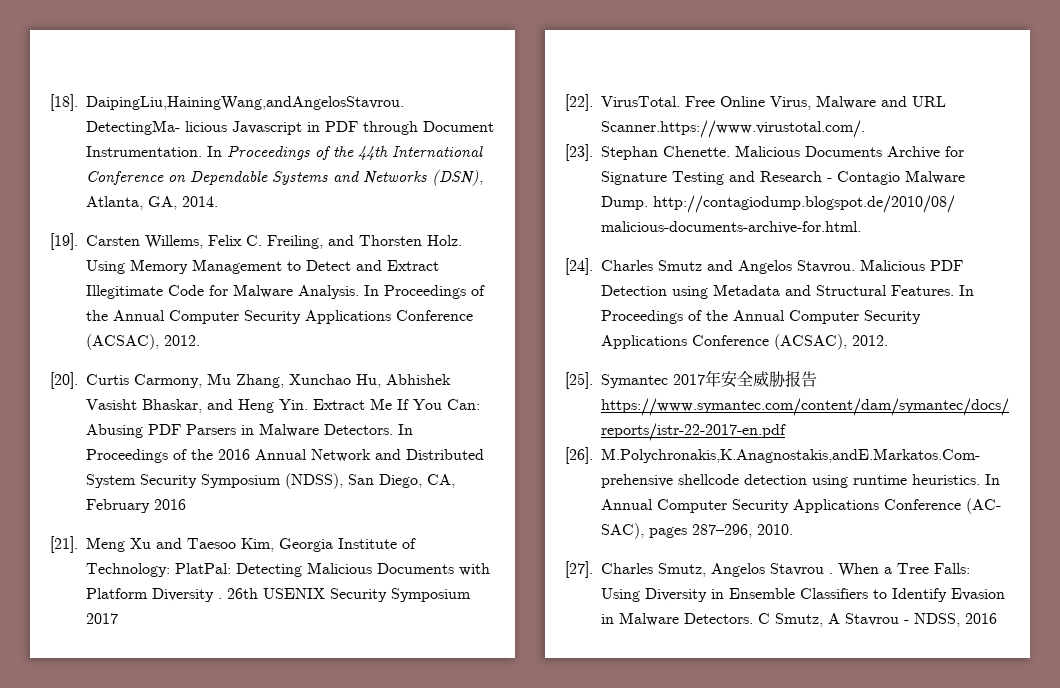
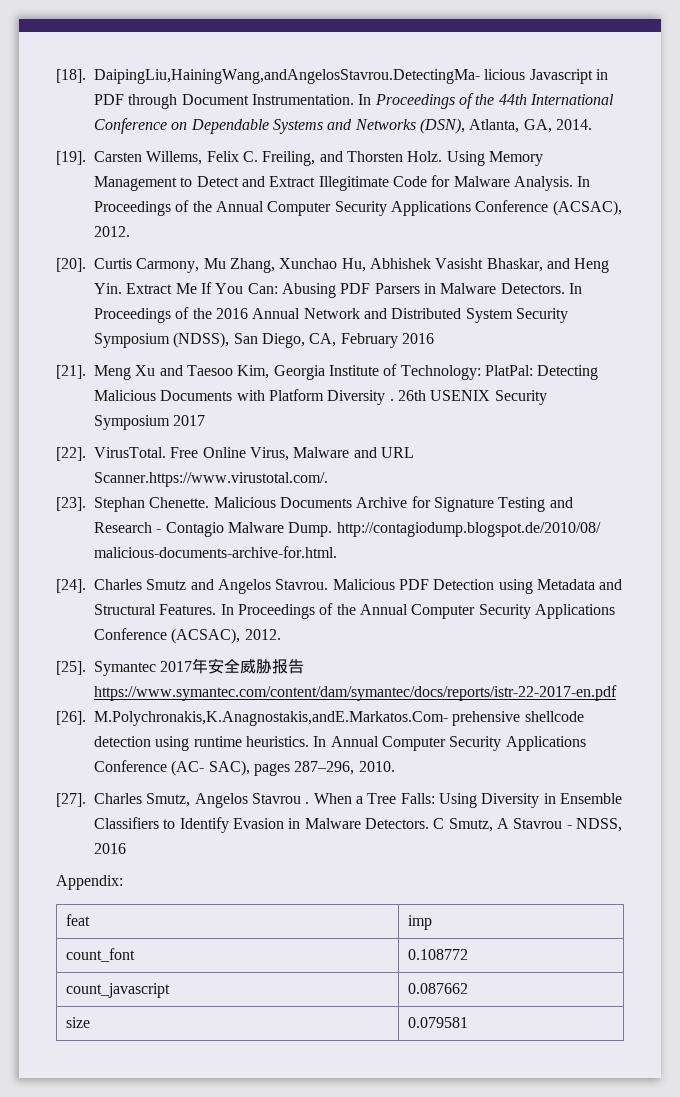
(997, 618) none -> [56,875,123,890] [66,914,91,926] [408,915,433,930] [66,948,136,962] [408,949,469,960] [66,983,171,998] [408,983,469,994] [66,1017,91,1028] [408,1017,469,1028] // Appendix: // feat | imp // count_font | 0.108772 // count_javascript | 0.087662 // size | 0.079581

